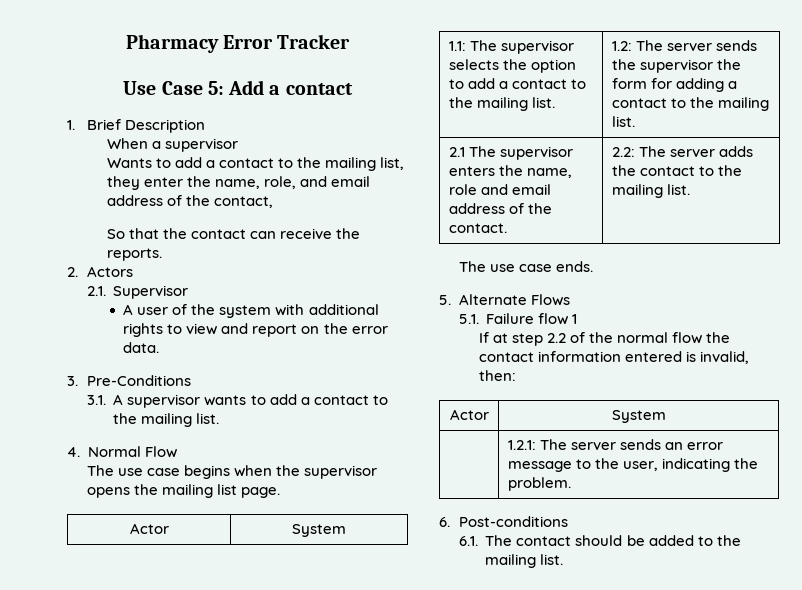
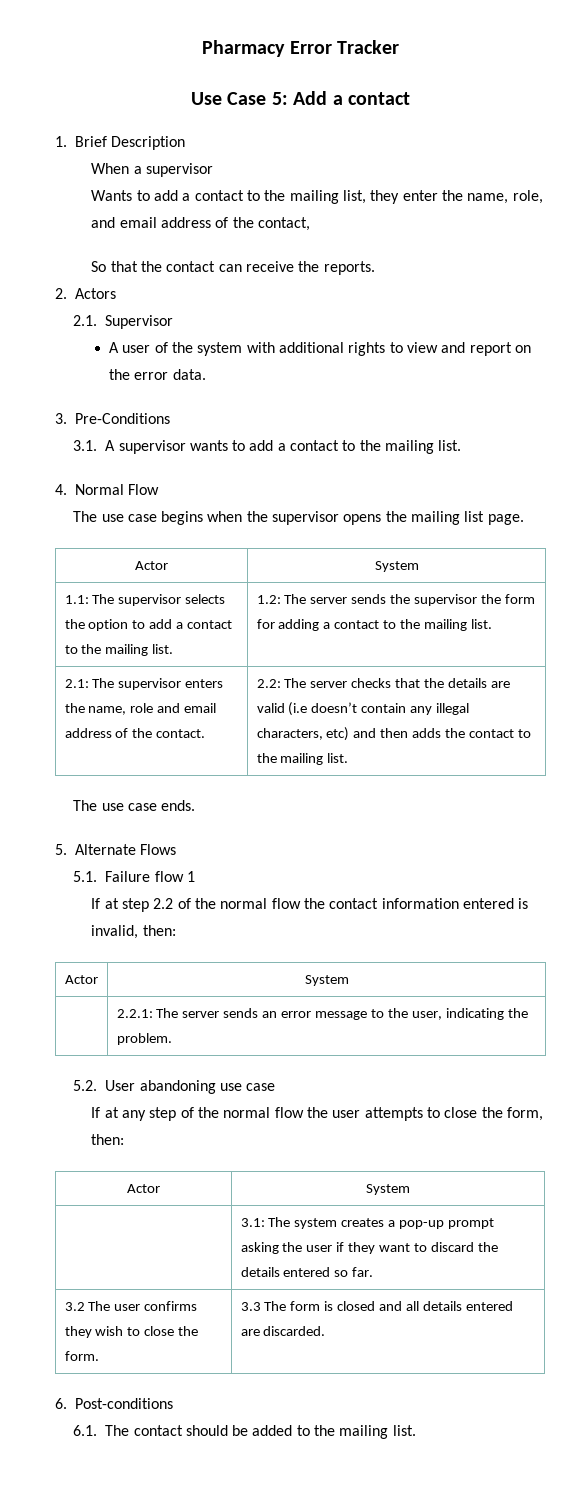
[448,147,465,157] 2.1 -> [64,679,89,688] 2.1:
(716, 153) none -> [351,678,510,688] [256,702,470,716] [256,727,409,741] checks that the details are valid (i.e doesn’t contain any illegal characters, etc) and then
[507,440,536,450] 1.2.1: -> [116,1009,153,1018] 2.2.1:
(571, 484) none -> [73,1080,276,1094] [91,1107,543,1121] [91,1134,125,1145] [127,1184,160,1193] [365,1184,410,1195] [240,1217,494,1229] [240,1242,498,1254] [240,1267,374,1277] [64,1301,198,1311] [64,1326,199,1338] [64,1351,99,1361] [240,1301,513,1311] [240,1326,326,1336] // 5.2. User abandoning use case // If at any step of the normal flow the user attempts to close the form, then: // Actor | System // | 3.1: The system creates a pop-up prompt asking the user if they want to discard the details entered so far. // 3.2 The user confirms they wish to close the form. | 3.3 The form is closed and all details entered are discarded.

